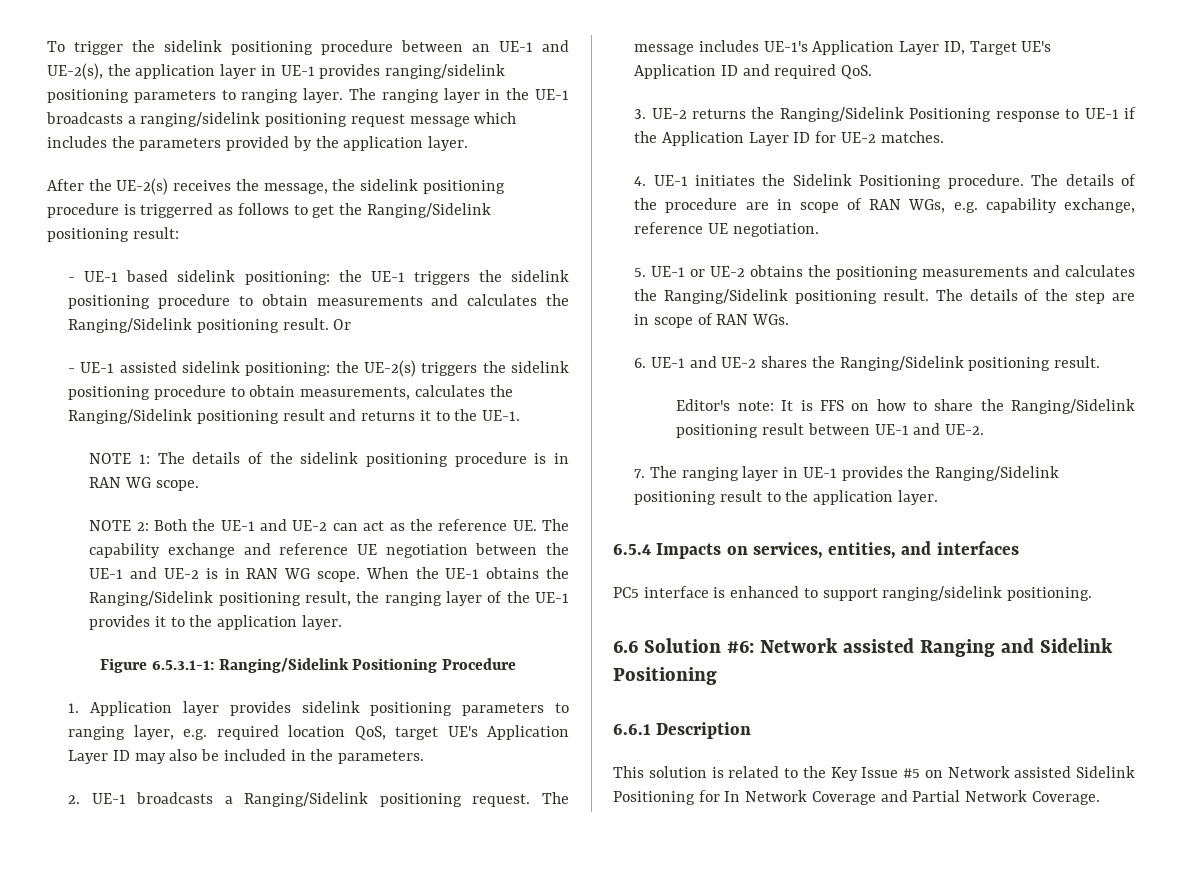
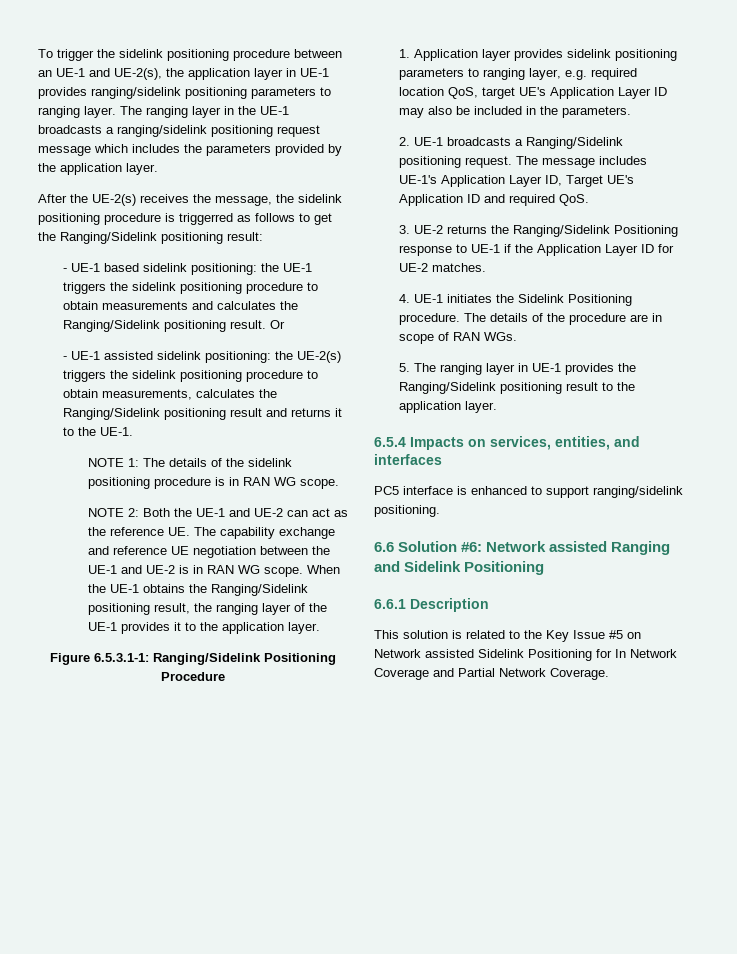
[908,198,1135,213] [634,222,819,237] [634,265,1135,280] [634,289,1136,304] [634,313,790,328] [634,356,1100,371] [676,399,1135,414] [676,423,985,438] [634,469,646,478] WGs, e.g. capability exchange, reference UE negotiation. // 5. UE-1 or UE-2 obtains the positioning measurements and calculates the Ranging/Sidelink positioning result. The details of the step are in scope of RAN WGs. // 6. UE-1 and UE-2 shares the Ranging/Sidelink positioning result. // Editor's note: It is FFS on how to share the Ranging/Sidelink positioning result between UE-1 and UE-2. // 7. -> [483,332,517,341] [398,363,410,372] WGs. // 5.

